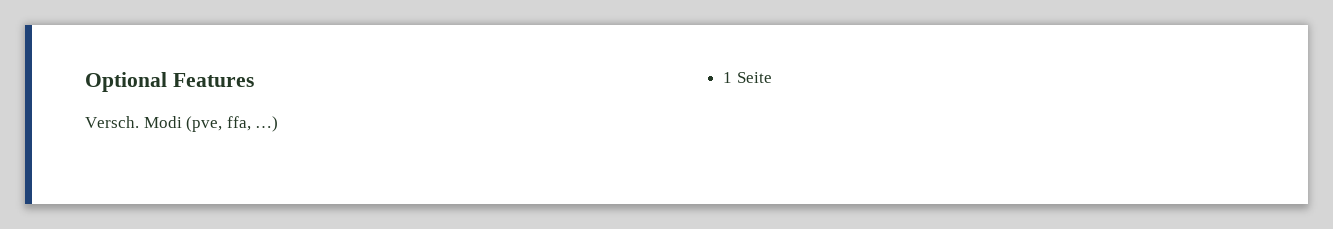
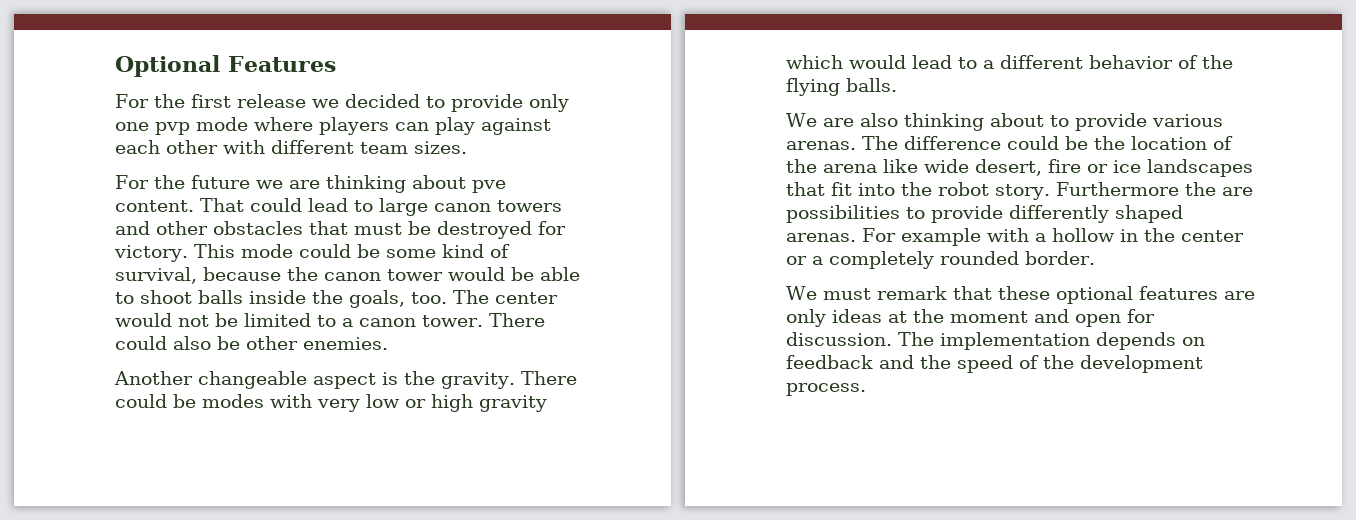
[85,116,279,132] [723,72,772,83] Versch. Modi (pve, ffa, …) // 1 Seite -> [115,94,569,112] [115,117,551,135] [115,140,467,154] [115,175,506,193] [115,198,562,216] [115,221,566,239] [114,244,510,262] [115,267,580,284] [115,290,558,308] [115,313,545,327] [115,336,388,350] [114,371,577,389] [115,394,547,412] [786,55,1233,69] [786,78,897,96] [786,113,1223,131] [786,136,1233,150] [786,159,1253,177] [786,182,1253,200] [786,205,1183,223] [786,228,1244,246] [786,251,1095,269] [786,286,1255,304] [786,309,1155,327] [786,332,1205,350] [786,355,1203,373] [786,383,866,396] For the first release we decided to provide only one pvp mode where players can play against each other with different team sizes. // For the future we are thinking about pve content. That could lead to large canon towers and other obstacles that must be destroyed for victory. This mode could be some kind of survival, because the canon tower would be able to shoot balls inside the goals, too. The center would not be limited to a canon tower. There could also be other enemies. // Another changeable aspect is the gravity. There could be modes with very low or high gravity which would lead to a different behavior of the flying balls. // We are also thinking about to provide various arenas. The difference could be the location of the arena like wide desert, fire or ice landscapes that fit into the robot story. Furthermore the are possibilities to provide differently shaped arenas. For example with a hollow in the center or a completely rounded border. // We must remark that these optional features are only ideas at the moment and open for discussion. The implementation depends on feedback and the speed of the development process.

